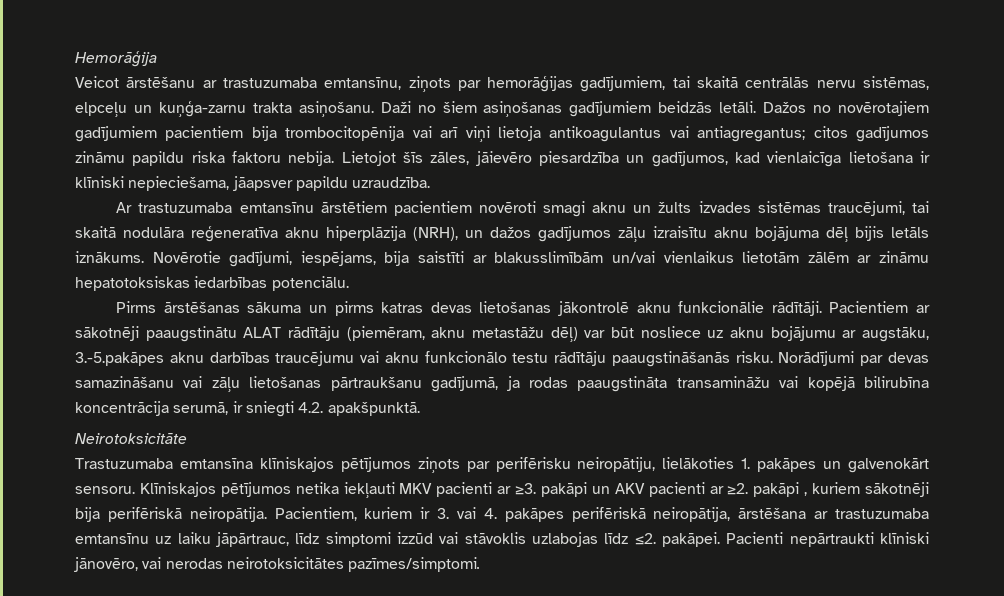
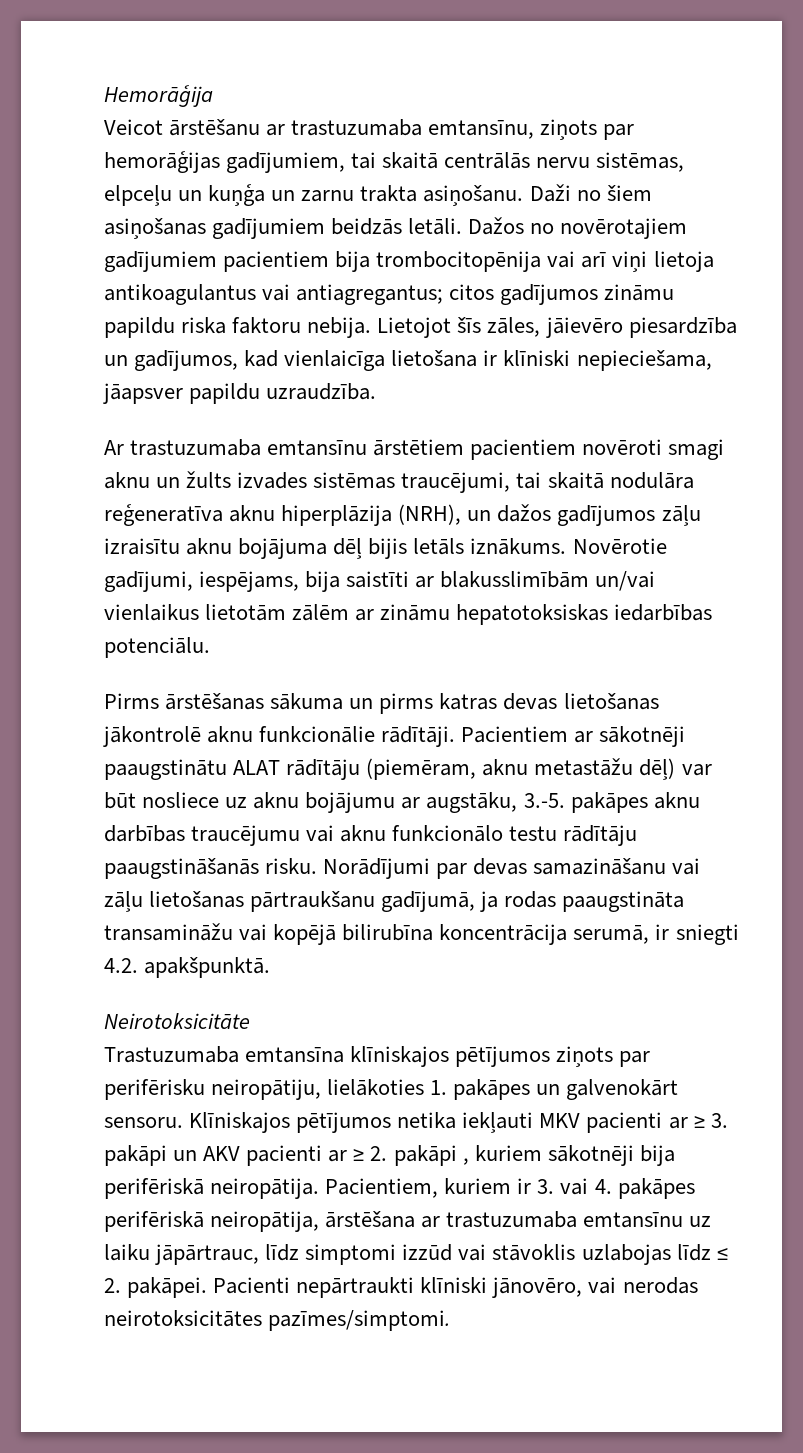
[158,101,246,117] kuņģa-zarnu -> [208,184,355,206] kuņģa un zarnu
[75,352,164,366] 3.-5.pakāpes -> [523,792,648,813] 3.-5. pakāpes
[515,483,537,495] ≥3. -> [693,1113,728,1128] ≥ 3.
[727,483,749,495] ≥2. -> [353,1146,388,1161] ≥ 2.
[634,533,656,545] ≤2. -> [716,1248,728,1260] [104,1278,121,1293] ≤ 2.

